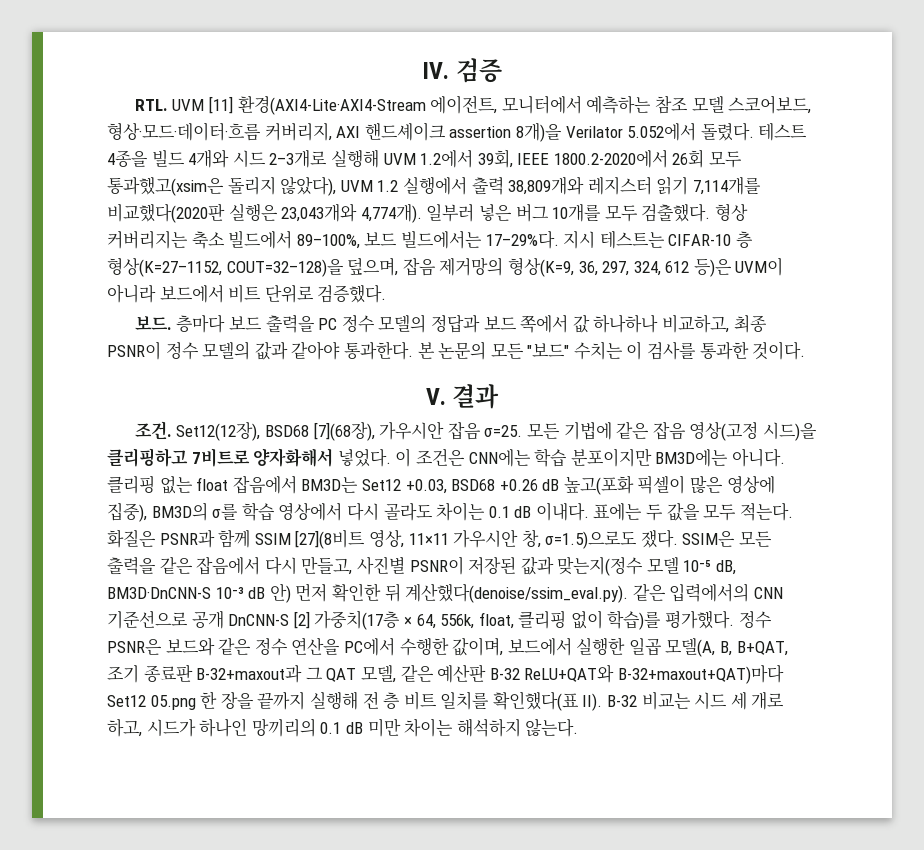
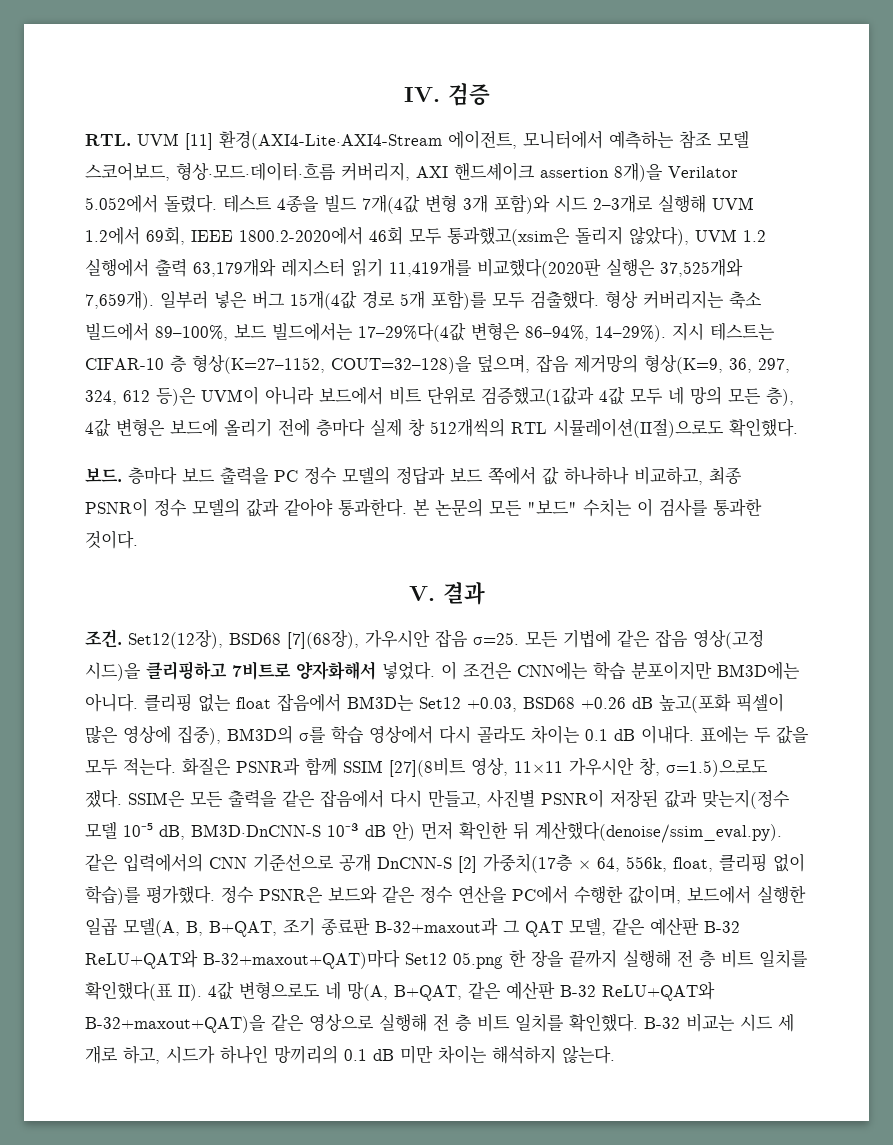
[188,149,230,168] 4개와 -> [362,194,550,214] 7개(4값 변형 3개 포함)와
[477,149,513,168] 39회, -> [146,226,185,245] 69회,
[672,149,705,168] 26회 -> [369,226,403,245] 46회
[508,176,585,195] 38,809개와 -> [193,258,276,277] 63,179개와
[692,176,761,195] 7,114개를 -> [389,258,472,277] 11,419개를
[281,203,422,223] 23,043개와 4,774개). -> [660,258,743,277] [85,290,154,310] 37,525개와 7,659개).
[552,203,602,222] 10개를 -> [290,290,487,310] 15개(4값 경로 5개 포함)를
[485,231,559,249] 17–29%다. -> [358,322,666,342] 17–29%다(4값 변형은 86–94%, 14–29%).
[317,285,387,303] 검증했다. -> [481,386,794,406] [85,418,798,438] 검증했고(1값과 4값 모두 네 망의 모든 층), 4값 변형은 보드에 올리기 전에 층마다 실제 창 512개씩의 RTL 시뮬레이션(II절)으로도 확인했다.
(603, 702) none -> [208,981,715,1001] [85,1013,638,1033] 4값 변형으로도 네 망(A, B+QAT, 같은 예산판 B-32 ReLU+QAT와 B-32+maxout+QAT)을 같은 영상으로 실행해 전 층 비트 일치를 확인했다.

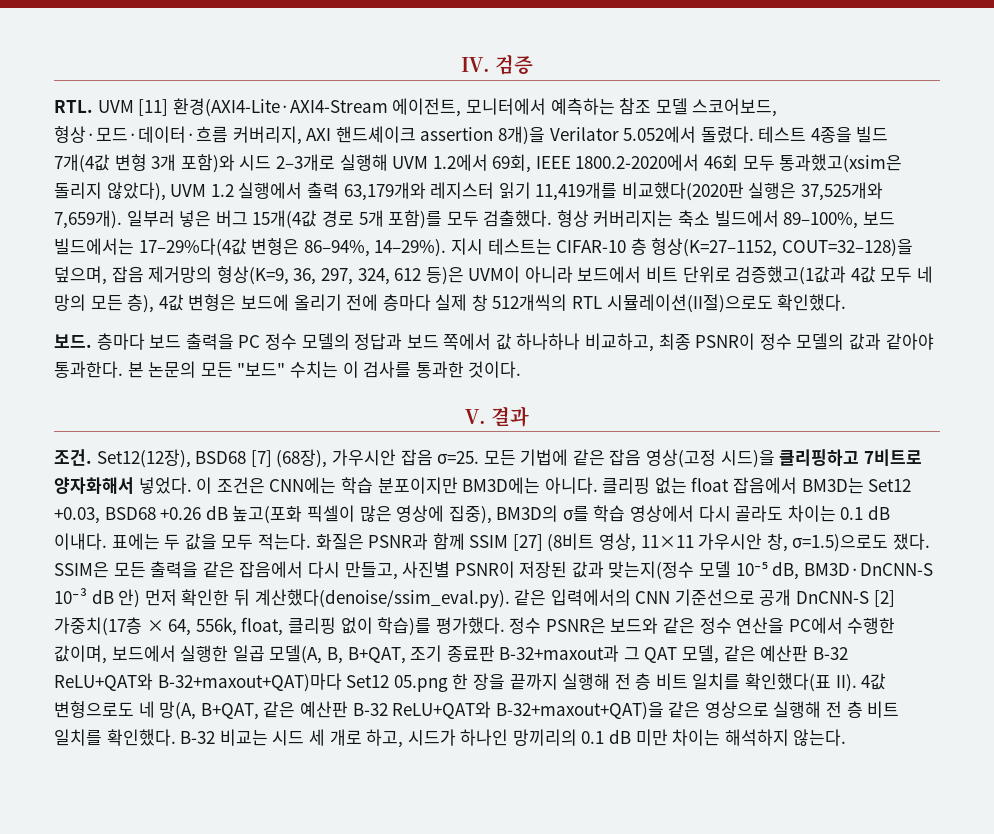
[287,630,359,649] [7](68장), -> [250,449,328,468] [7] (68장),
[389,757,466,777] [27](8비트 -> [512,533,595,552] [27] (8비트

